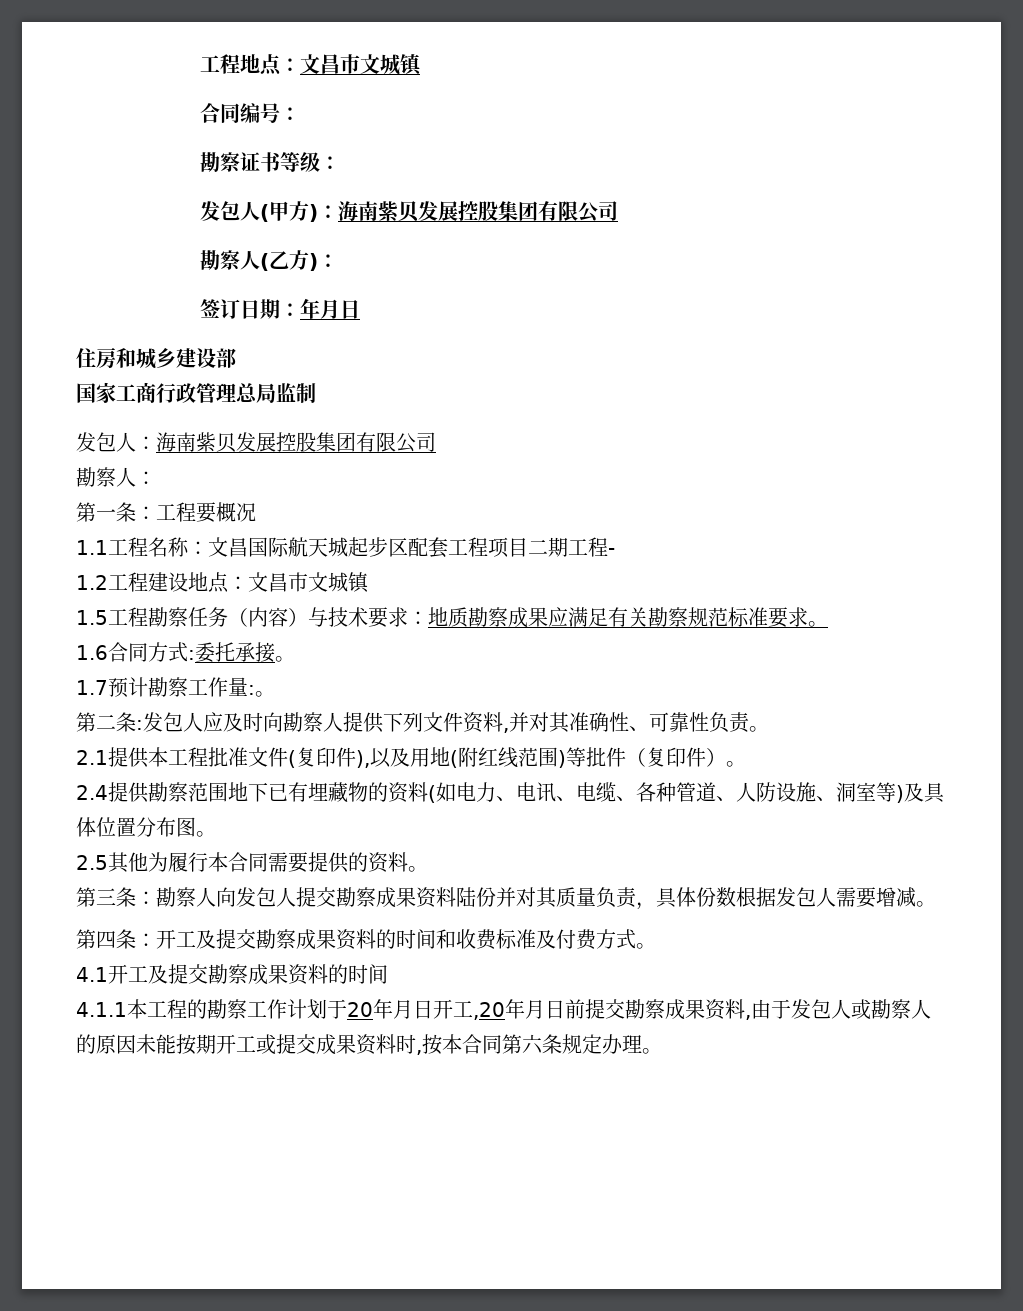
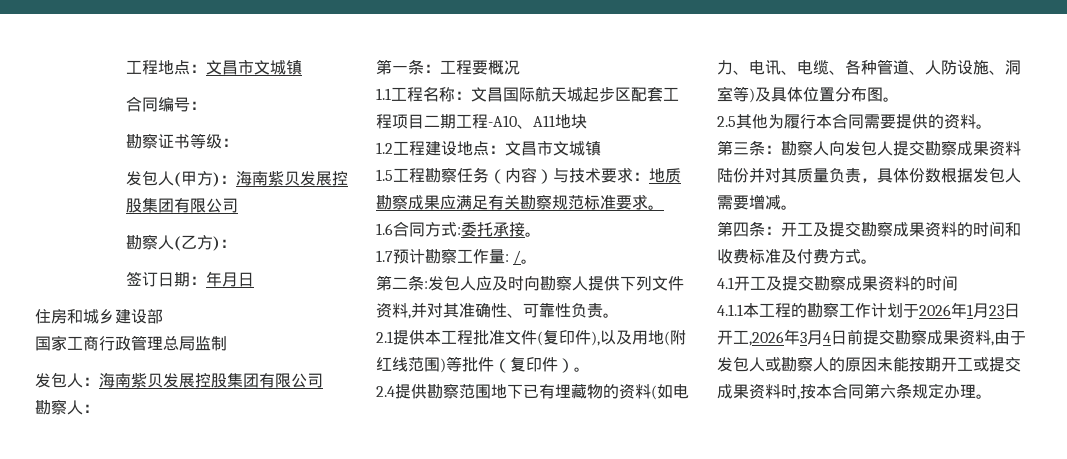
[608,548,615,555] - -> [488,114,587,129] -A10、A11地块
(255, 690) none -> [513,250,522,265] /
[347,999,545,1020] 20年月日开工,20年月 -> [919,302,1020,318] [717,329,831,346] 2026年1月23日开工,2026年3月4

